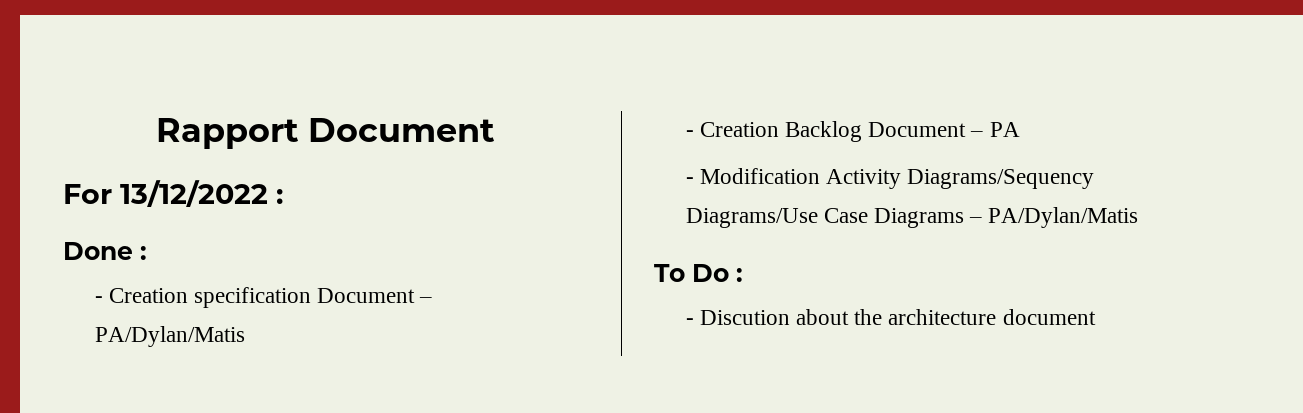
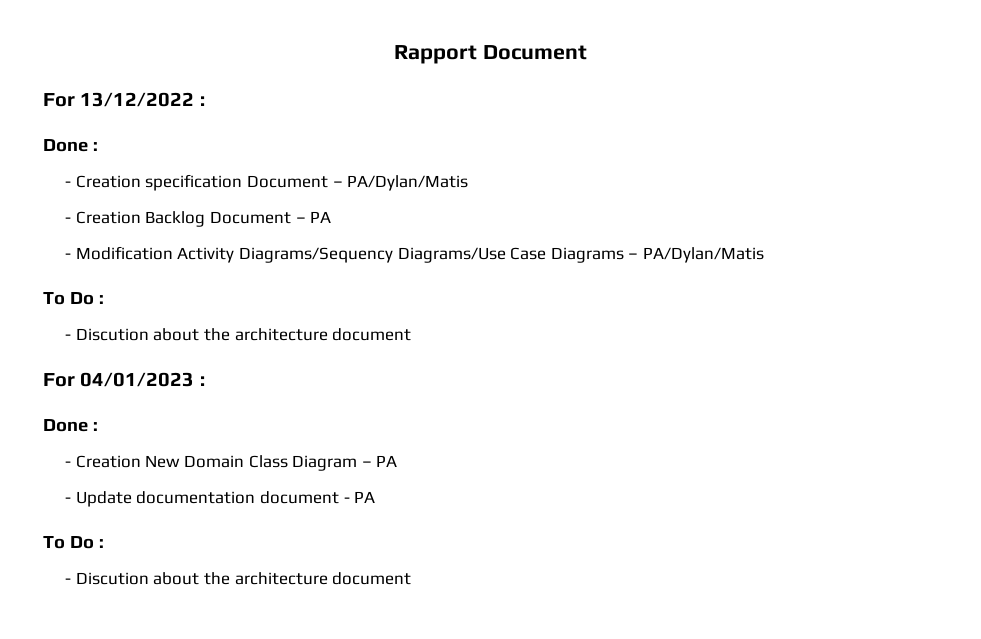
(1096, 317) none -> [43,372,205,387] [43,419,98,432] [65,455,398,471] [65,491,376,507] [43,536,104,549] [65,572,412,585] // For 04/01/2023 : // Done : // - Creation New Domain Class Diagram – PA // - Update documentation document - PA // To Do : // - Discution about the architecture document

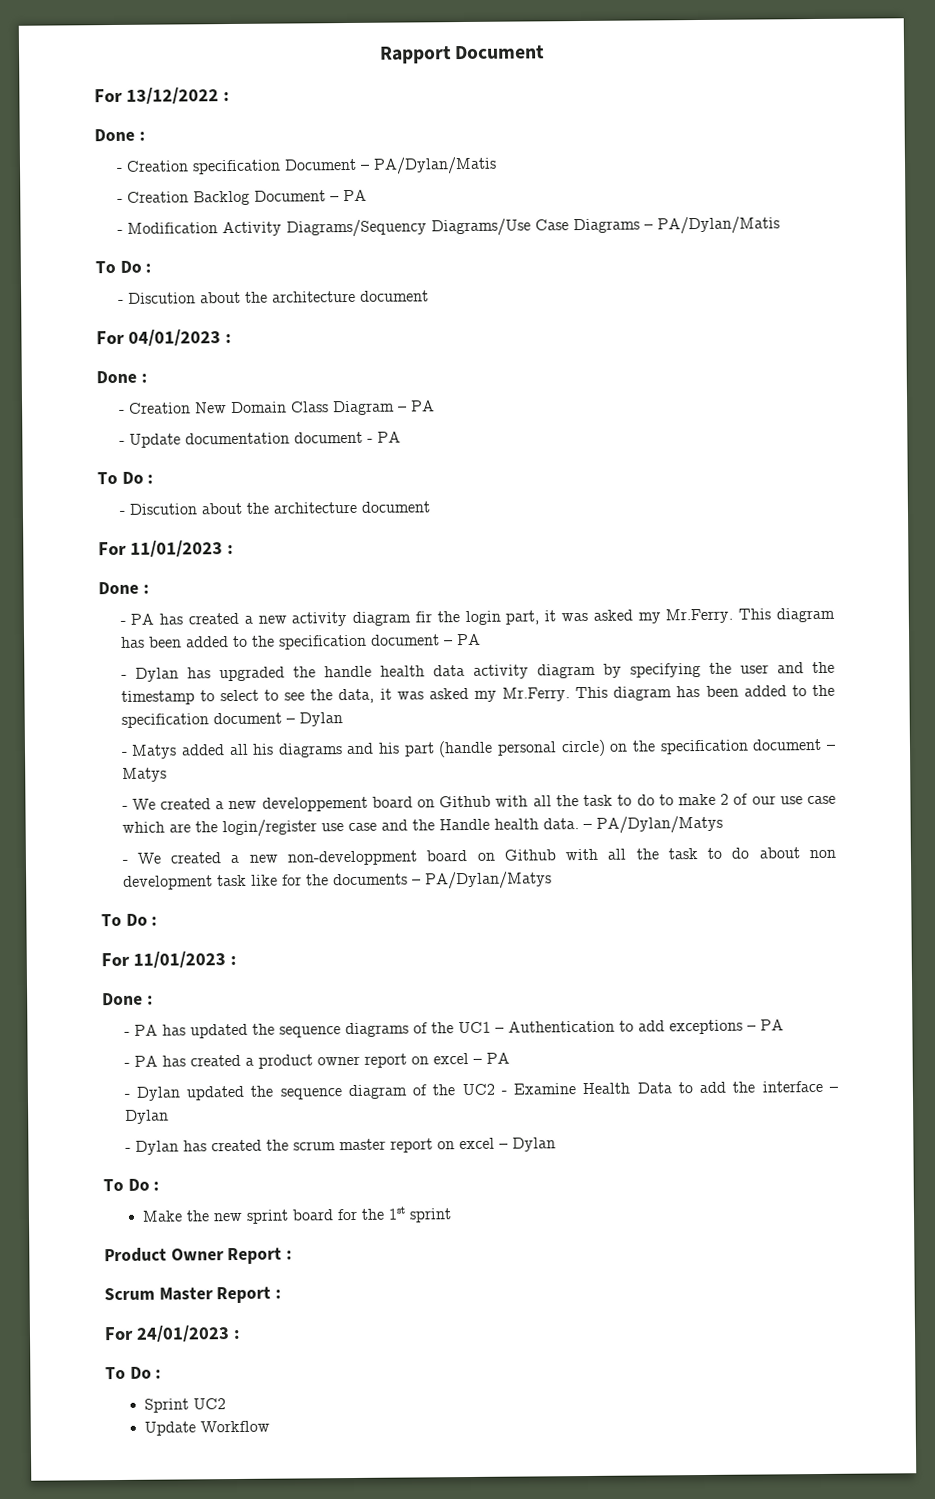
(412, 578) none -> [98,540,234,558] [98,581,149,595] [119,607,836,627] [120,633,481,650] [120,661,836,682] [120,684,836,705] [120,712,343,728] [121,738,836,759] [121,767,167,782] [121,793,836,812] [121,815,723,838] [121,847,836,866] [122,871,552,890] [101,913,158,927] [101,951,237,969] [102,992,153,1006] [123,1019,784,1039] [123,1052,510,1069] [123,1080,838,1101] [124,1109,169,1124] [124,1137,556,1155] [103,1178,160,1192] [142,1206,453,1224] [104,1247,293,1265] [104,1286,282,1304] [104,1325,241,1343] [105,1366,162,1380] [144,1398,227,1413] [144,1420,271,1436] // For 11/01/2023 : // Done : // - PA has created a new activity diagram fir the login part, it was asked my Mr.Ferry. This diagram has been added to the specification document – PA // - Dylan has upgraded the handle health data activity diagram by specifying the user and the timestamp to select to see the data, it was asked my Mr.Ferry. This diagram has been added to the specification document – Dylan // - Matys added all his diagrams and his part (handle personal circle) on the specification document – Matys // - We created a new developpement board on Github with all the task to do to make 2 of our use case which are the login/register use case and the Handle health data. – PA/Dylan/Matys // - We created a new non-developpment board on Github with all the task to do about non development task like for the documents – PA/Dylan/Matys // To Do : // For 11/01/2023 : // Done : // - PA has updated the sequence diagrams of the UC1 – Authentication to add exceptions – PA // - PA has created a product owner report on excel – PA // - Dylan updated the sequence diagram of the UC2 - Examine Health Data to add the interface – Dylan // - Dylan has created the scrum master report on excel – Dylan // To Do : // Make the new sprint board for the 1st sprint // Product Owner Report : // Scrum Master Report : // For 24/01/2023 : // To Do : // Sprint UC2 // Update Workflow

